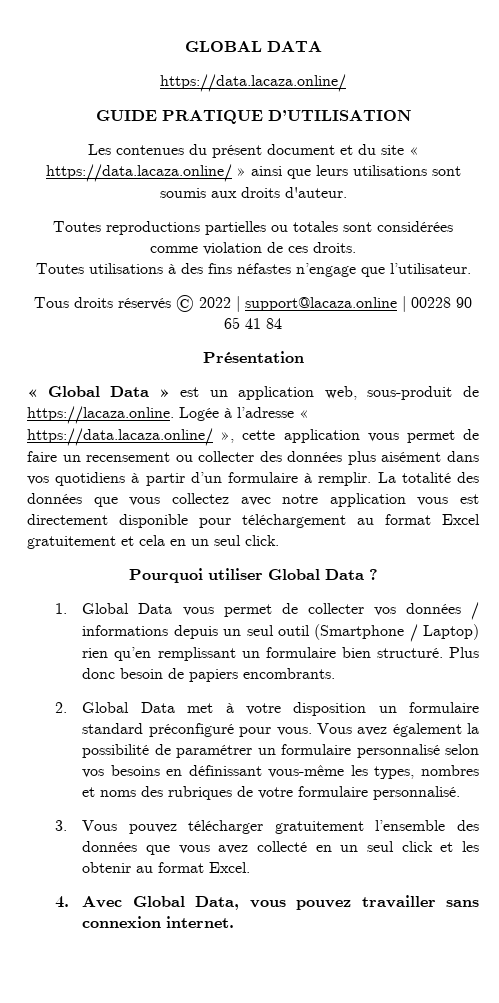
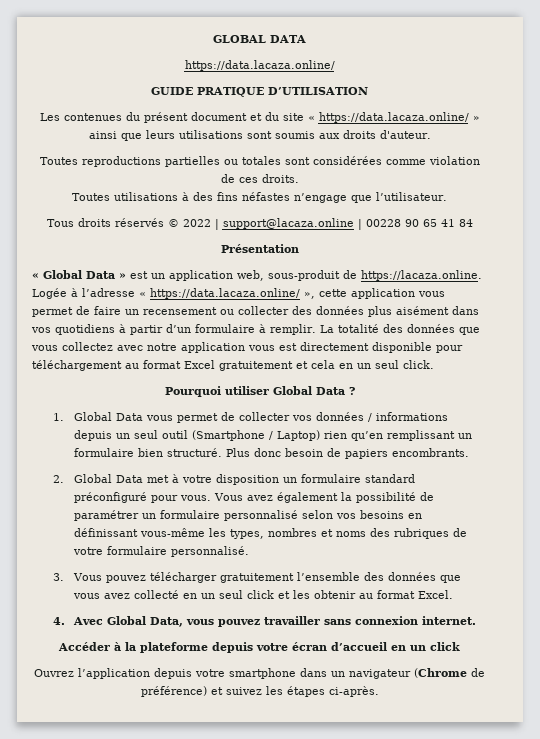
(235, 922) none -> [58,642,460,653] [34,668,485,679] [140,686,379,697] // Accéder à la plateforme depuis votre écran d’accueil en un click // Ouvrez l’application depuis votre smartphone dans un navigateur (Chrome de préférence) et suivez les étapes ci-après.

